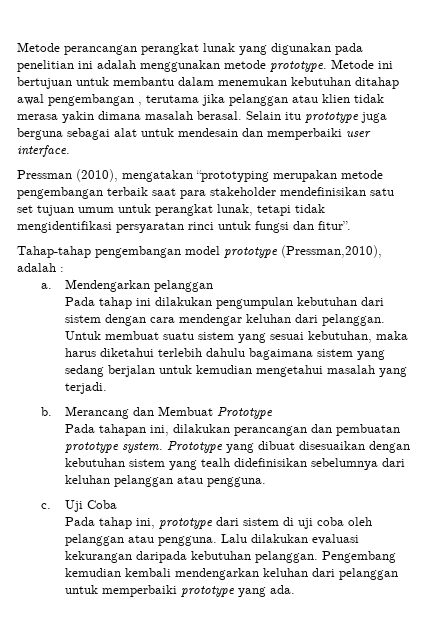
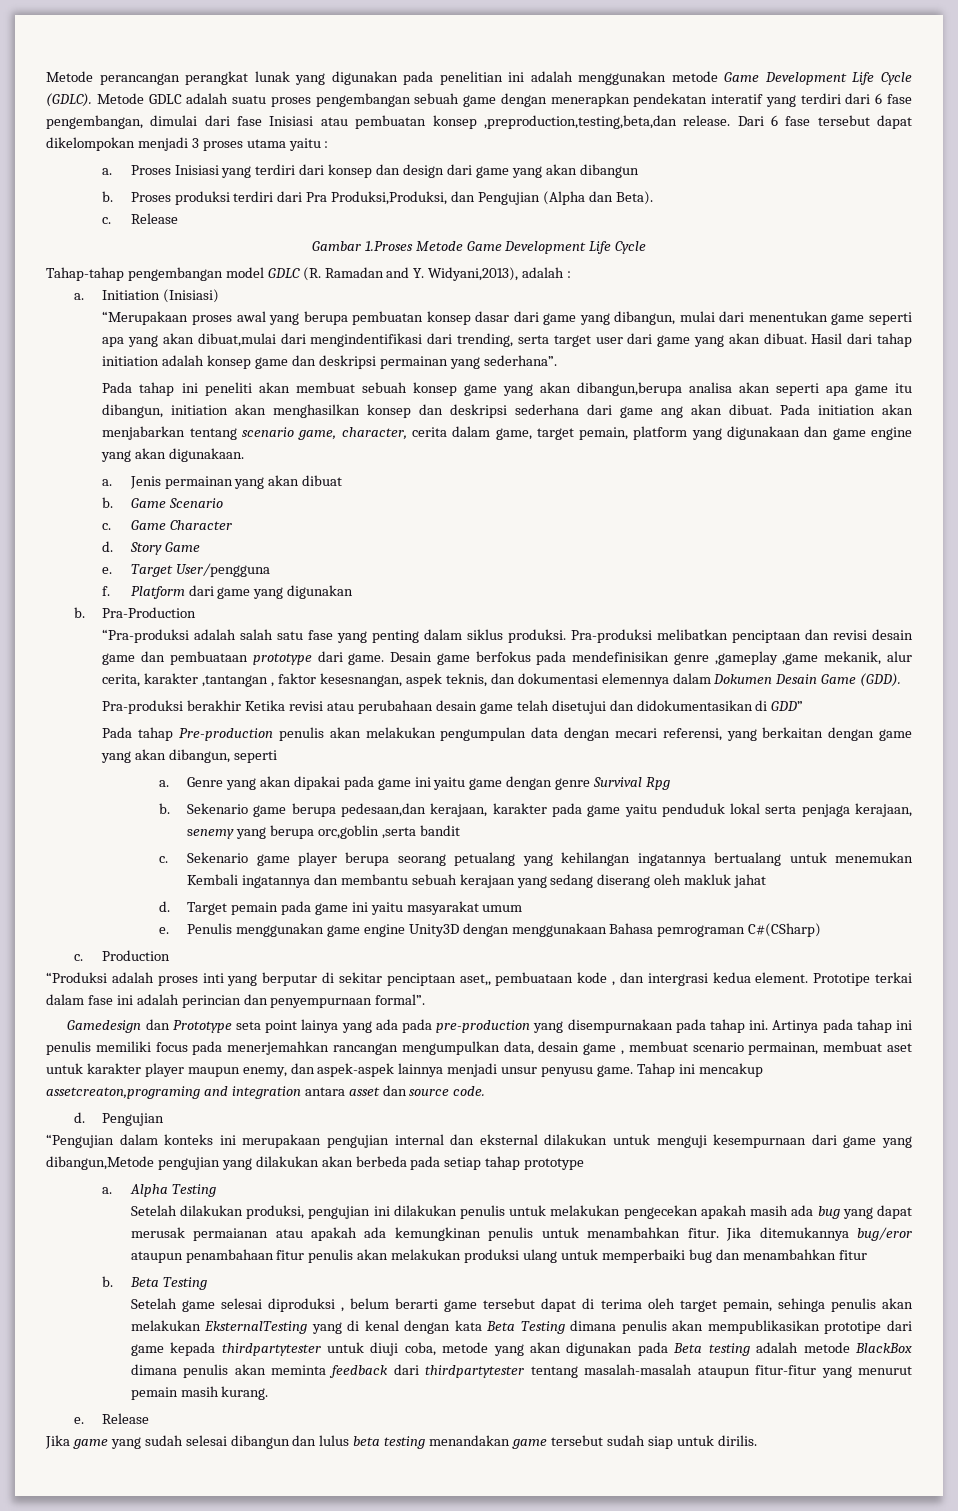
[270,59,393,72] [17,77,399,89] [17,94,384,106] [17,111,387,123] [17,128,371,140] [17,145,70,157] [17,169,383,182] [17,187,394,199] [17,204,325,216] [17,221,351,233] [17,245,382,258] [17,263,64,272] [40,279,213,292] [64,297,384,309] [64,314,385,326] [64,331,408,343] [64,348,385,360] [64,365,407,377] [64,382,107,394] [40,406,273,419] [64,424,400,436] [64,441,410,453] [64,458,405,470] [64,475,266,487] [40,500,117,512] [64,517,372,529] [64,534,359,546] [64,551,396,563] [64,568,398,580] [64,585,295,597] prototype. Metode ini bertujuan untuk membantu dalam menemukan kebutuhan ditahap awal pengembangan , terutama jika pelanggan atau klien tidak merasa yakin dimana masalah berasal. Selain itu prototype juga berguna sebagai alat untuk mendesain dan memperbaiki user interface. // Pressman (2010), mengatakan “prototyping merupakan metode pengembangan terbaik saat para stakeholder mendefinisikan satu set tujuan umum untuk perangkat lunak, tetapi tidak mengidentifikasi persyaratan rinci untuk fungsi dan fitur”. // Tahap-tahap pengembangan model prototype (Pressman,2010), adalah : // a. Mendengarkan pelanggan // Pada tahap ini dilakukan pengumpulan kebutuhan dari sistem dengan cara mendengar keluhan dari pelanggan. Untuk membuat suatu sistem yang sesuai kebutuhan, maka harus diketahui terlebih dahulu bagaimana sistem yang sedang berjalan untuk kemudian mengetahui masalah yang terjadi. // b. Merancang dan Membuat Prototype // Pada tahapan ini, dilakukan perancangan dan pembuatan prototype system. Prototype yang dibuat disesuaikan dengan kebutuhan sistem yang tealh didefinisikan sebelumnya dari keluhan pelanggan atau pengguna. // c. Uji Coba // Pada tahap ini, prototype dari sistem di uji coba oleh pelanggan atau pengguna. Lalu dilakukan evaluasi kekurangan daripada kebutuhan pelanggan. Pengembang kemudian kembali mendengarkan keluhan dari pelanggan untuk memperbaiki prototype yang ada. -> [724,72,912,85] [46,93,912,107] [46,115,913,129] [46,137,329,151] [102,164,639,178] [102,191,653,205] [102,213,178,224] [311,241,647,254] [46,267,572,281] [74,289,220,303] [102,311,913,325] [102,333,912,347] [102,355,557,369] [102,382,913,396] [102,404,914,418] [102,426,912,440] [101,448,245,462] [102,475,343,489] [102,497,223,508] [102,520,232,530] [102,541,200,555] [102,563,270,577] [102,585,354,599] [74,607,197,618] [102,629,914,643] [102,651,912,665] [102,673,902,687] [102,700,804,714] [102,727,912,741] [101,749,278,763] [158,776,671,790] [158,803,913,817] [187,825,460,839] [158,852,913,866] [187,874,767,888] [158,901,523,915] [158,923,822,937] [74,950,171,961] [46,972,913,986] [46,994,426,1008] [67,1019,913,1033] [46,1041,912,1055] [46,1063,763,1077] [46,1085,486,1099] [74,1112,165,1126] [46,1134,913,1148] [46,1156,585,1170] [102,1184,216,1197] [130,1205,913,1219] [130,1227,912,1241] [130,1249,867,1263] [102,1276,207,1290] [130,1298,913,1312] [130,1320,913,1334] [130,1342,912,1356] [130,1364,912,1378] [130,1386,269,1400] [74,1413,150,1424] [45,1435,757,1449] Game Development Life Cycle (GDLC). Metode GDLC adalah suatu proses pengembangan sebuah game dengan menerapkan pendekatan interatif yang terdiri dari 6 fase pengembangan, dimulai dari fase Inisiasi atau pembuatan konsep ,preproduction,testing,beta,dan release. Dari 6 fase tersebut dapat dikelompokan menjadi 3 proses utama yaitu : // a. Proses Inisiasi yang terdiri dari konsep dan design dari game yang akan dibangun // b. Proses produksi terdiri dari Pra Produksi,Produksi, dan Pengujian (Alpha dan Beta). // c. Release // Gambar 1.Proses Metode Game Development Life Cycle // Tahap-tahap pengembangan model GDLC (R. Ramadan and Y. Widyani,2013), adalah : // a. Initiation (Inisiasi) // “Merupakaan proses awal yang berupa pembuatan konsep dasar dari game yang dibangun, mulai dari menentukan game seperti apa yang akan dibuat,mulai dari mengindentifikasi dari trending, serta target user dari game yang akan dibuat. Hasil dari tahap initiation adalah konsep game dan deskripsi permainan yang sederhana”. // Pada tahap ini peneliti akan membuat sebuah konsep game yang akan dibangun,berupa analisa akan seperti apa game itu dibangun, initiation akan menghasilkan konsep dan deskripsi sederhana dari game ang akan dibuat. Pada initiation akan menjabarkan tentang scenario game, character, cerita dalam game, target pemain, platform yang digunakaan dan game engine yang akan digunakaan. // a. Jenis permainan yang akan dibuat // b. Game Scenario // c. Game Character // d. Story Game // e. Target User/pengguna // f. Platform dari game yang digunakan // b. Pra-Production // “Pra-produksi adalah salah satu fase yang penting dalam siklus produksi. Pra-produksi melibatkan penciptaan dan revisi desain game dan pembuataan prototype dari game. Desain game berfokus pada mendefinisikan genre ,gameplay ,game mekanik, alur cerita, karakter ,tantangan , faktor kesesnangan, aspek teknis, dan dokumentasi elemennya dalam Dokumen Desain Game (GDD). // Pra-produksi berakhir Ketika revisi atau perubahaan desain game telah disetujui dan didokumentasikan di GDD” // Pada tahap Pre-production penulis akan melakukan pengumpulan data dengan mecari referensi, yang berkaitan dengan game yang akan dibangun, seperti // a. Genre yang akan dipakai pada game ini yaitu game dengan genre Survival Rpg // b. Sekenario game berupa pedesaan,dan kerajaan, karakter pada game yaitu penduduk lokal serta penjaga kerajaan, senemy yang berupa orc,goblin ,serta bandit // c. Sekenario game player berupa seorang petualang yang kehilangan ingatannya bertualang untuk menemukan Kembali ingatannya dan membantu sebuah kerajaan yang sedang diserang oleh makluk jahat // d. Target pemain pada game ini yaitu masyarakat umum // e. Penulis menggunakan game engine Unity3D dengan menggunakaan Bahasa pemrograman C#(CSharp) // c. Production // “Produksi adalah proses inti yang berputar di sekitar penciptaan aset,, pembuataan kode , dan intergrasi kedua element. Prototipe terkai dalam fase ini adalah perincian dan penyempurnaan formal”. // Gamedesign dan Prototype seta point lainya yang ada pada pre-production yang disempurnakaan pada tahap ini. Artinya pada tahap ini penulis memiliki focus pada menerjemahkan rancangan mengumpulkan data, desain game , membuat scenario permainan, membuat aset untuk karakter player maupun enemy, dan aspek-aspek lainnya menjadi unsur penyusu game. Tahap ini mencakup assetcreaton,programing and integration antara asset dan source code. // d. Pengujian // “Pengujian dalam konteks ini merupakaan pengujian internal dan eksternal dilakukan untuk menguji kesempurnaan dari game yang dibangun,Metode pengujian yang dilakukan akan berbeda pada setiap tahap prototype // a. Alpha Testing // Setelah dilakukan produksi, pengujian ini dilakukan penulis untuk melakukan pengecekan apakah masih ada bug yang dapat merusak permaianan atau apakah ada kemungkinan penulis untuk menambahkan fitur. Jika ditemukannya bug/eror ataupun penambahaan fitur penulis akan melakukan produksi ulang untuk memperbaiki bug dan menambahkan fitur // b. Beta Testing // Setelah game selesai diproduksi , belum berarti game tersebut dapat di terima oleh target pemain, sehinga penulis akan melakukan EksternalTesting yang di kenal dengan kata Beta Testing dimana penulis akan mempublikasikan prototipe dari game kepada thirdpartytester untuk diuji coba, metode yang akan digunakan pada Beta testing adalah metode BlackBox dimana penulis akan meminta feedback dari thirdpartytester tentang masalah-masalah ataupun fitur-fitur yang menurut pemain masih kurang. // e. Release // Jika game yang sudah selesai dibangun dan lulus beta testing menandakan game tersebut sudah siap untuk dirilis.

